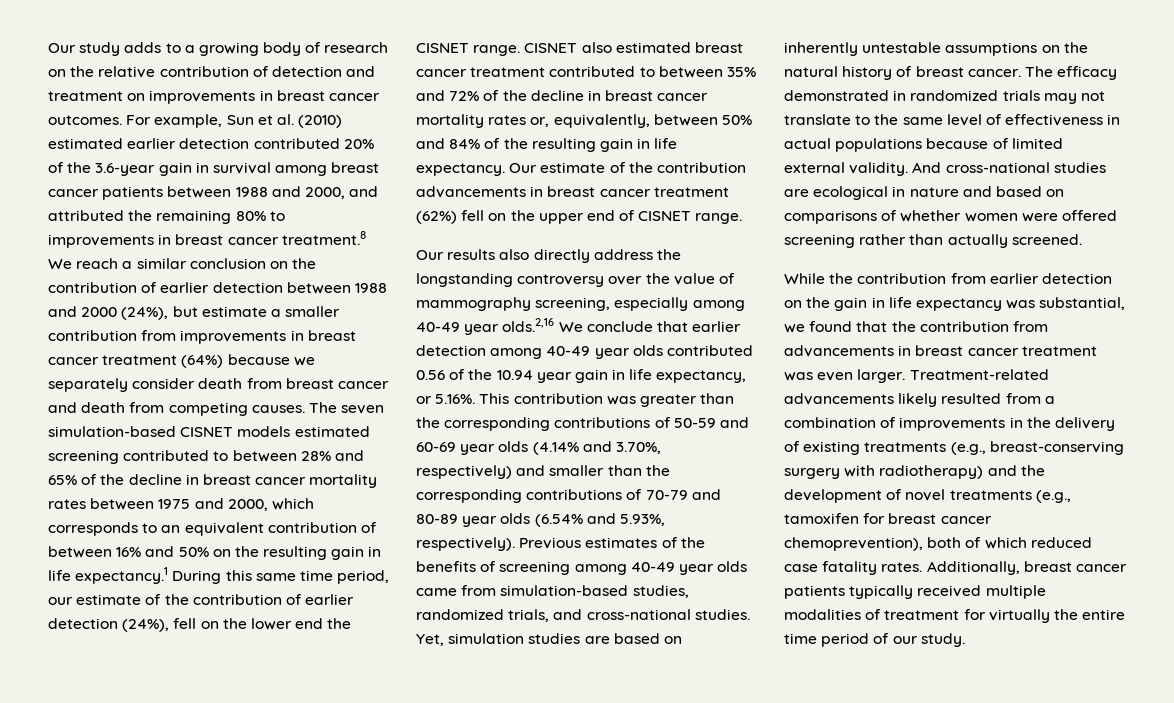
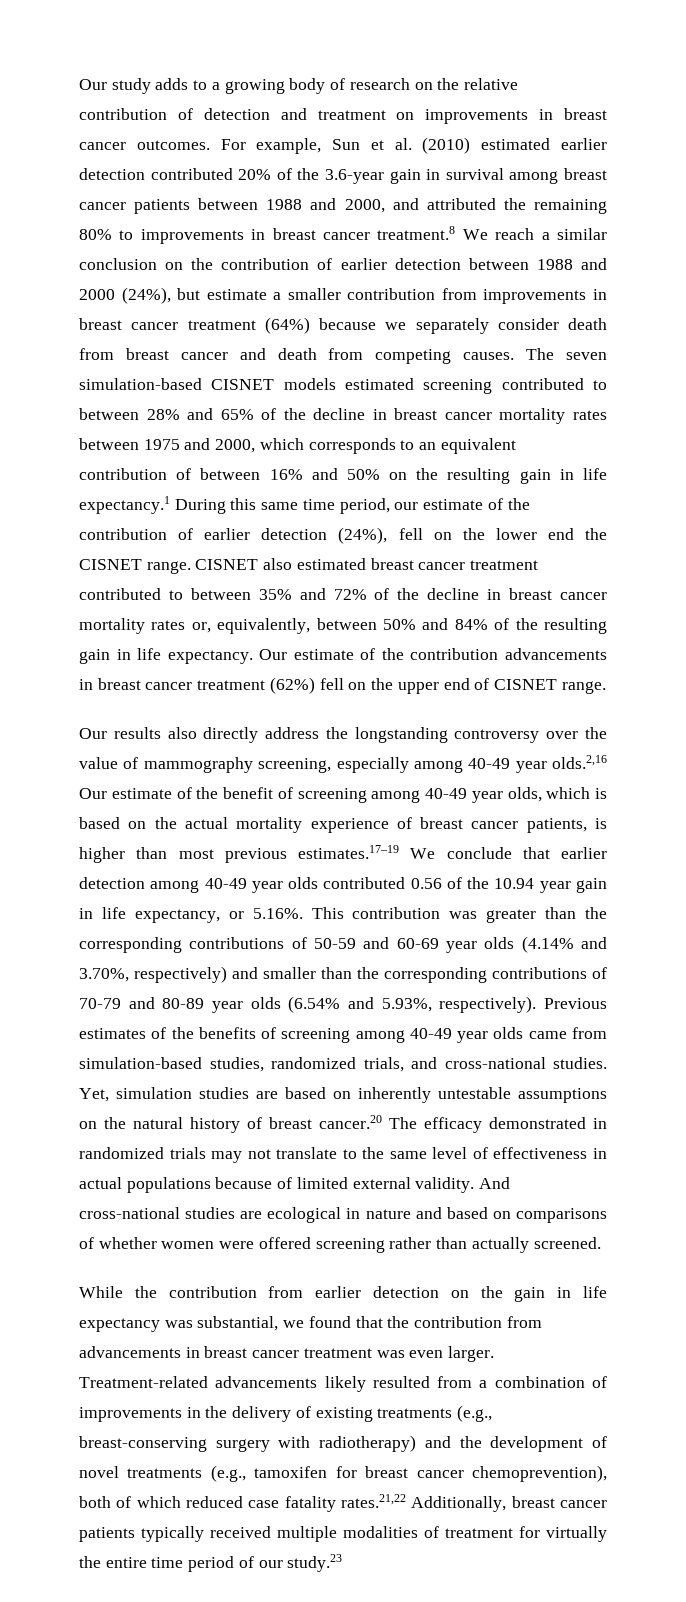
(555, 325) none -> [79,787,607,803] [79,817,607,833] [79,845,399,863] Our estimate of the benefit of screening among 40-49 year olds, which is based on the actual mortality experience of breast cancer patients, is higher than most previous estimates.17–19
[967,69,1021,77] cancer. -> [319,1115,382,1129] cancer.20
[881,562,923,572] rates. -> [341,1494,406,1508] rates.21,22
[920,633,965,647] study. -> [287,1554,343,1572] study.23

